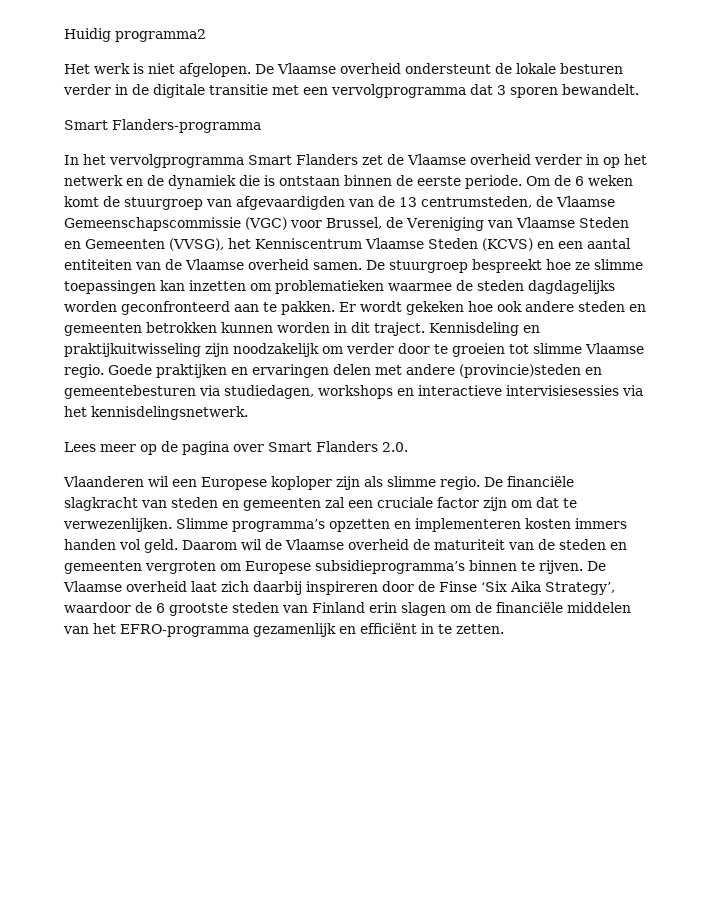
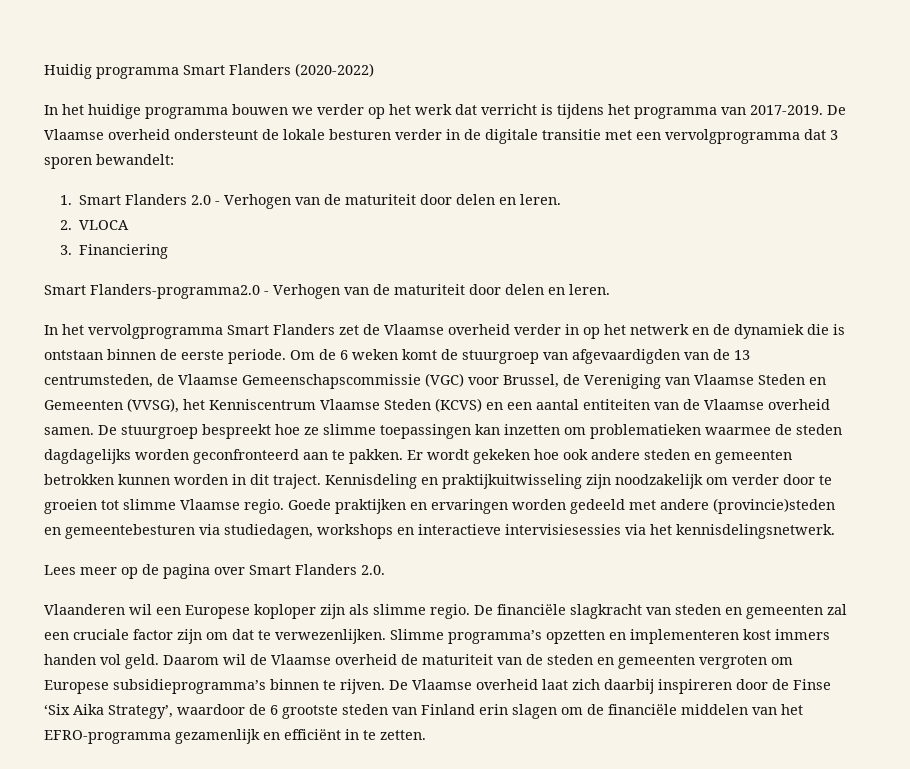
[115,29,206,42] [64,63,251,77] programma2 // Het werk is niet afgelopen. -> [96,63,374,79] [44,104,823,119] programma Smart Flanders (2020-2022) // In het huidige programma bouwen we verder op het werk dat verricht is tijdens het programma van 2017-2019.
[562,84,639,95] [64,119,261,133] bewandelt. // Smart Flanders-programma -> [96,154,174,165] [60,194,562,209] [60,220,130,230] [60,244,169,259] [44,284,610,299] bewandelt: // 1. Smart Flanders 2.0 - Verhogen van de maturiteit door delen en leren. // 2. VLOCA // 3. Financiering // Smart Flanders-programma2.0 - Verhogen van de maturiteit door delen en leren.
[333,364,371,375] delen -> [512,499,625,514] worden gedeeld
[525,518,571,529] kosten -> [743,629,771,640] kost

